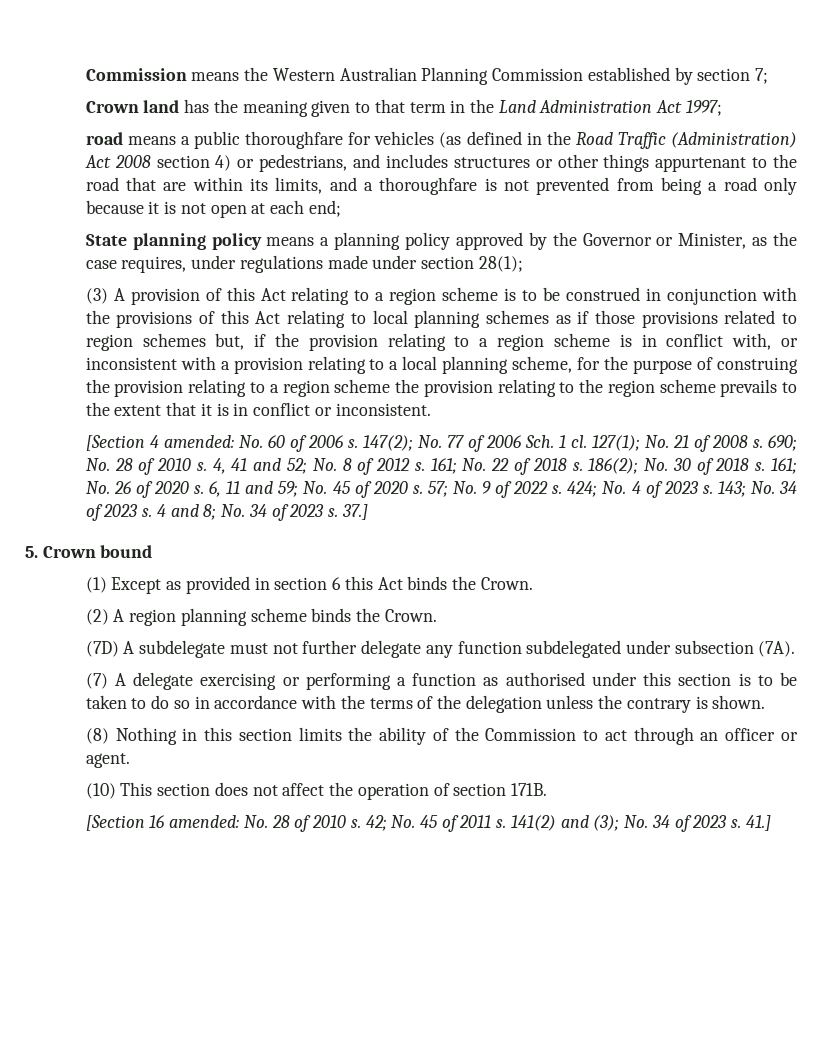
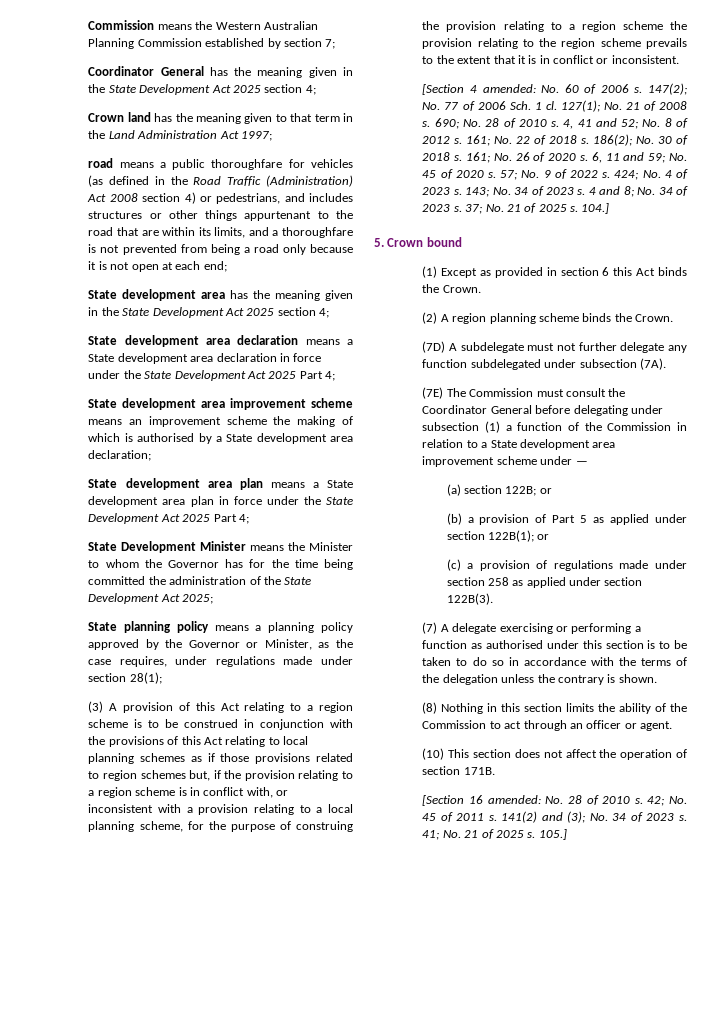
(768, 76) none -> [88,66,354,78] [88,84,316,95] // Coordinator General has the meaning given in the State Development Act 2025 section 4;
(341, 208) none -> [88,289,353,301] [88,307,330,318] [88,335,353,347] [88,353,322,364] [88,370,336,381] [88,398,353,410] [88,416,353,427] [88,433,353,444] [88,450,152,461] [88,478,353,490] [88,496,353,507] [88,513,249,524] [88,541,354,553] [88,559,353,570] [88,576,312,585] [88,593,214,604] // State development area has the meaning given in the State Development Act 2025 section 4; // State development area declaration means a State development area declaration in force under the State Development Act 2025 Part 4; // State development area improvement scheme means an improvement scheme the making of which is authorised by a State development area declaration; // State development area plan means a State development area plan in force under the State Development Act 2025 Part 4; // State Development Minister means the Minister to whom the Governor has for the time being committed the administration of the State Development Act 2025;
[341,504,368,520] 37.] -> [465,203,610,214] 37; No. 21 of 2025 s. 104.]
(796, 649) none -> [422,387,626,399] [422,405,663,416] [422,421,687,433] [422,439,616,450] [422,456,588,467] [446,484,552,496] [446,513,687,525] [446,530,550,542] [446,559,687,571] [446,577,643,588] [446,593,493,605] // (7E) The Commission must consult the Coordinator General before delegating under subsection (1) a function of the Commission in relation to a State development area improvement scheme under — // (a) section 122B; or // (b) a provision of Part 5 as applied under section 122B(1); or // (c) a provision of regulations made under section 258 as applied under section 122B(3).
[745,815,771,831] 41.] -> [422,829,567,840] 41; No. 21 of 2025 s. 105.]

